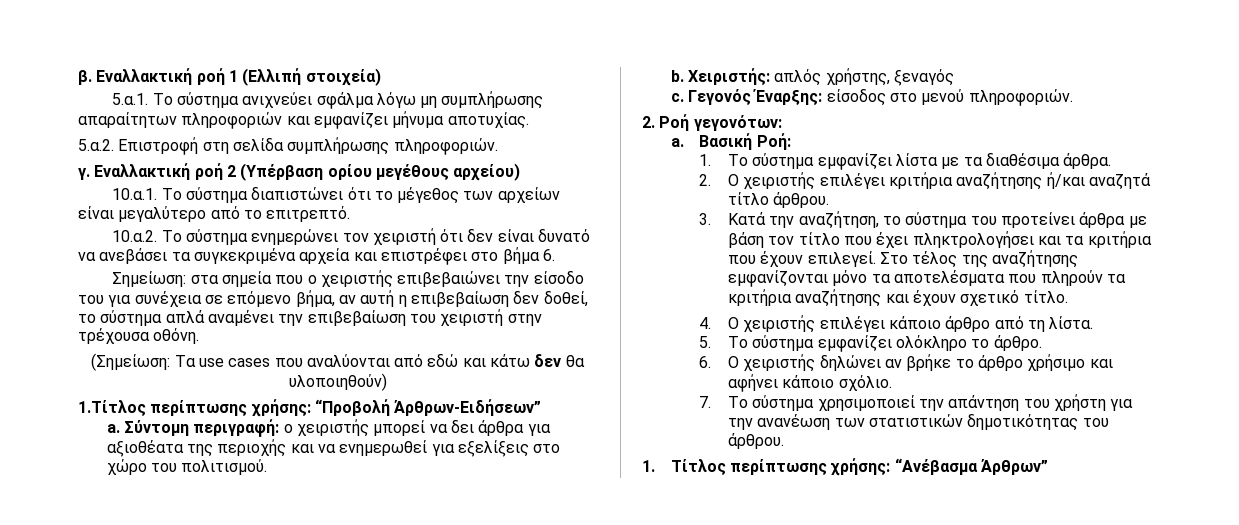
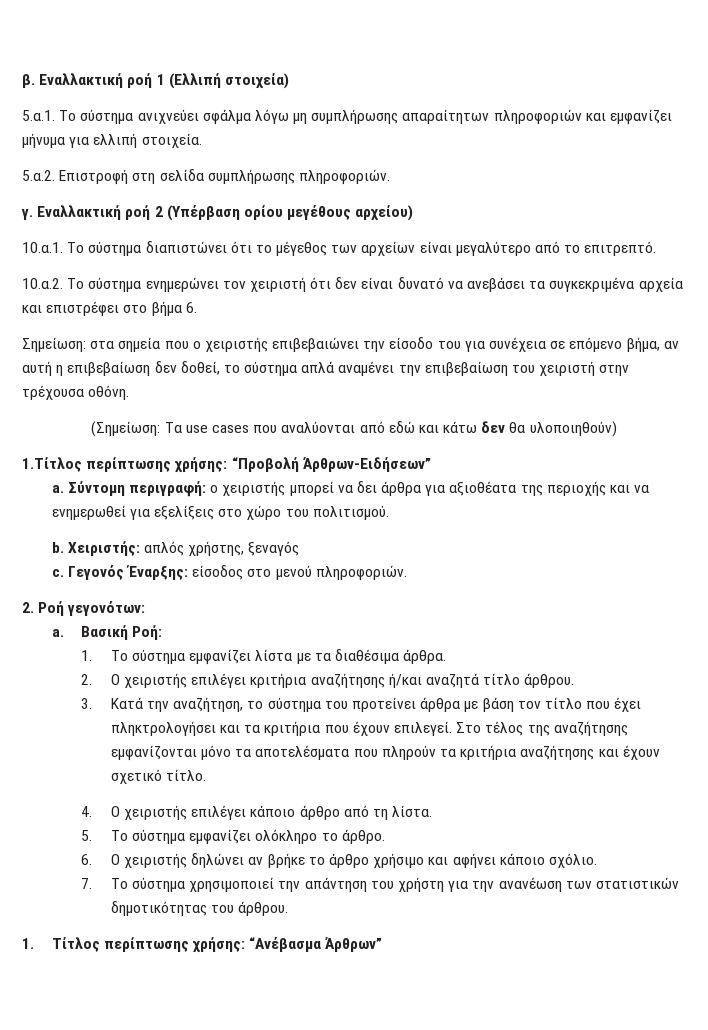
[447,112,529,129] αποτυχίας. -> [69,133,202,148] για ελλιπή στοιχεία.

